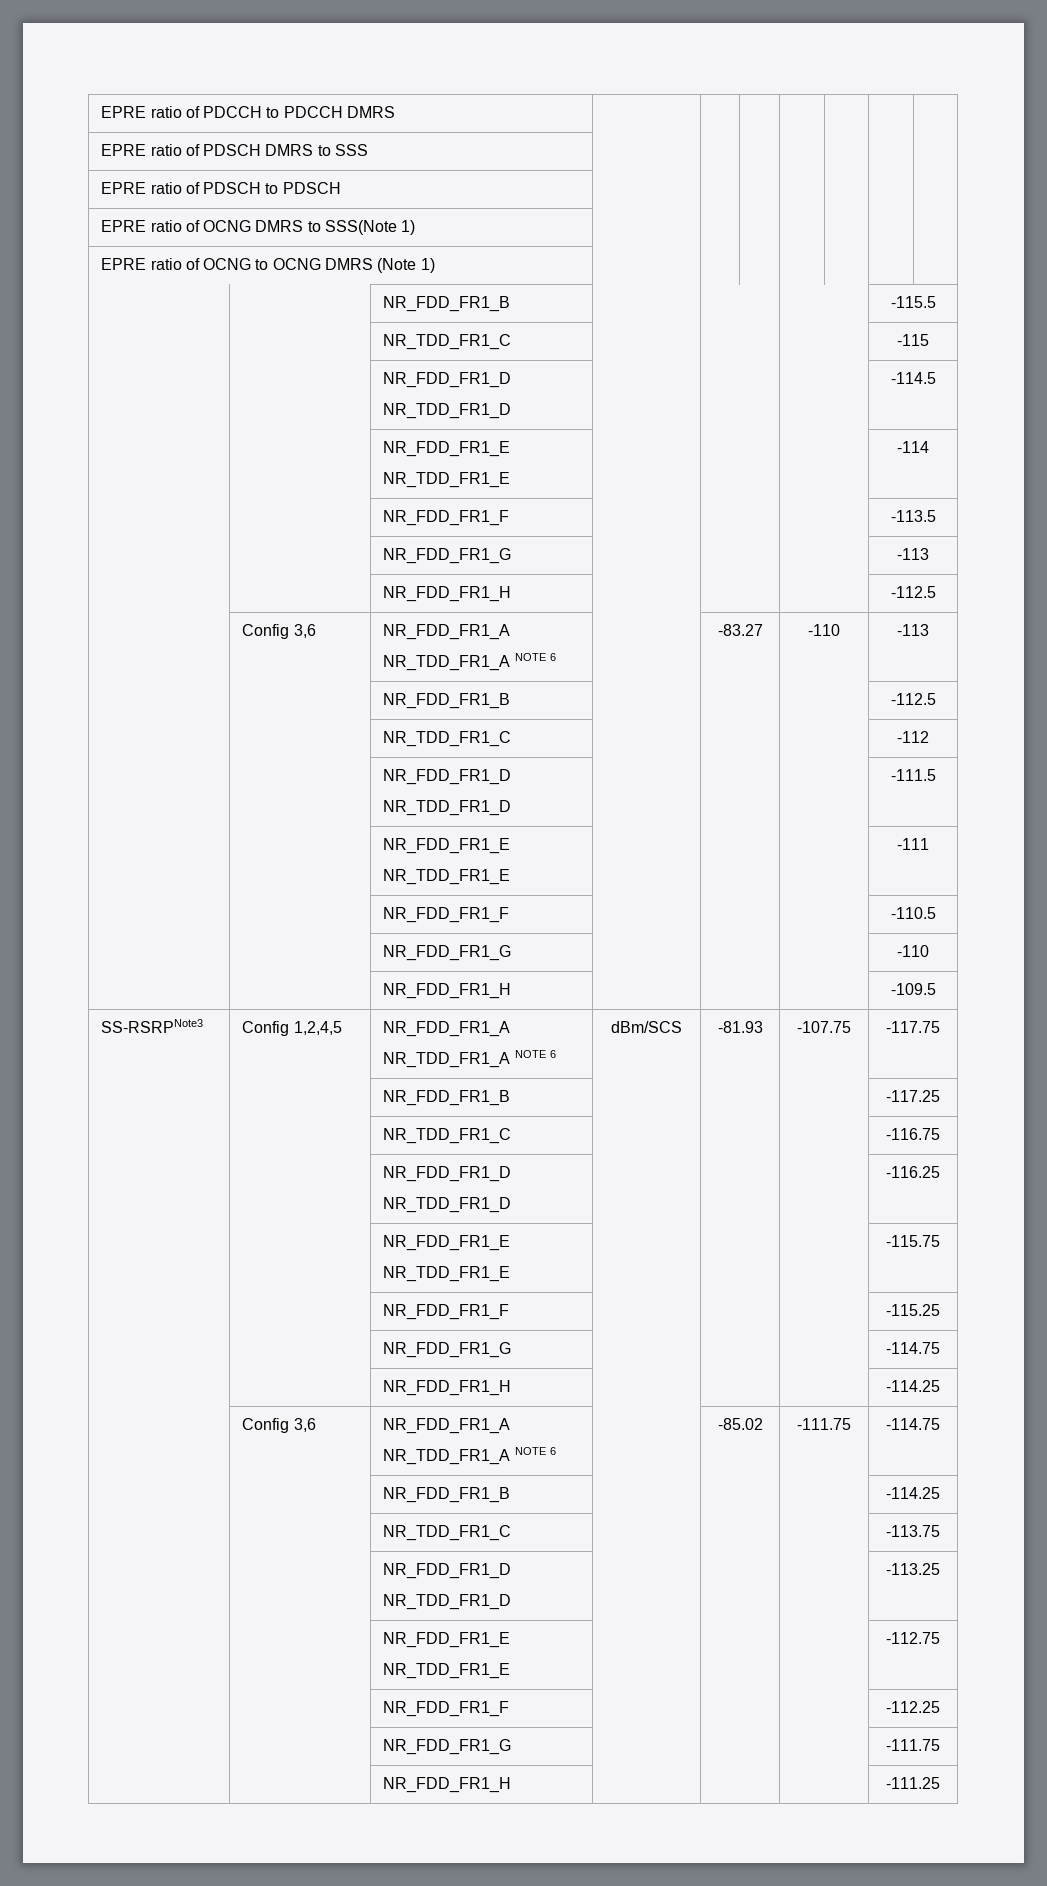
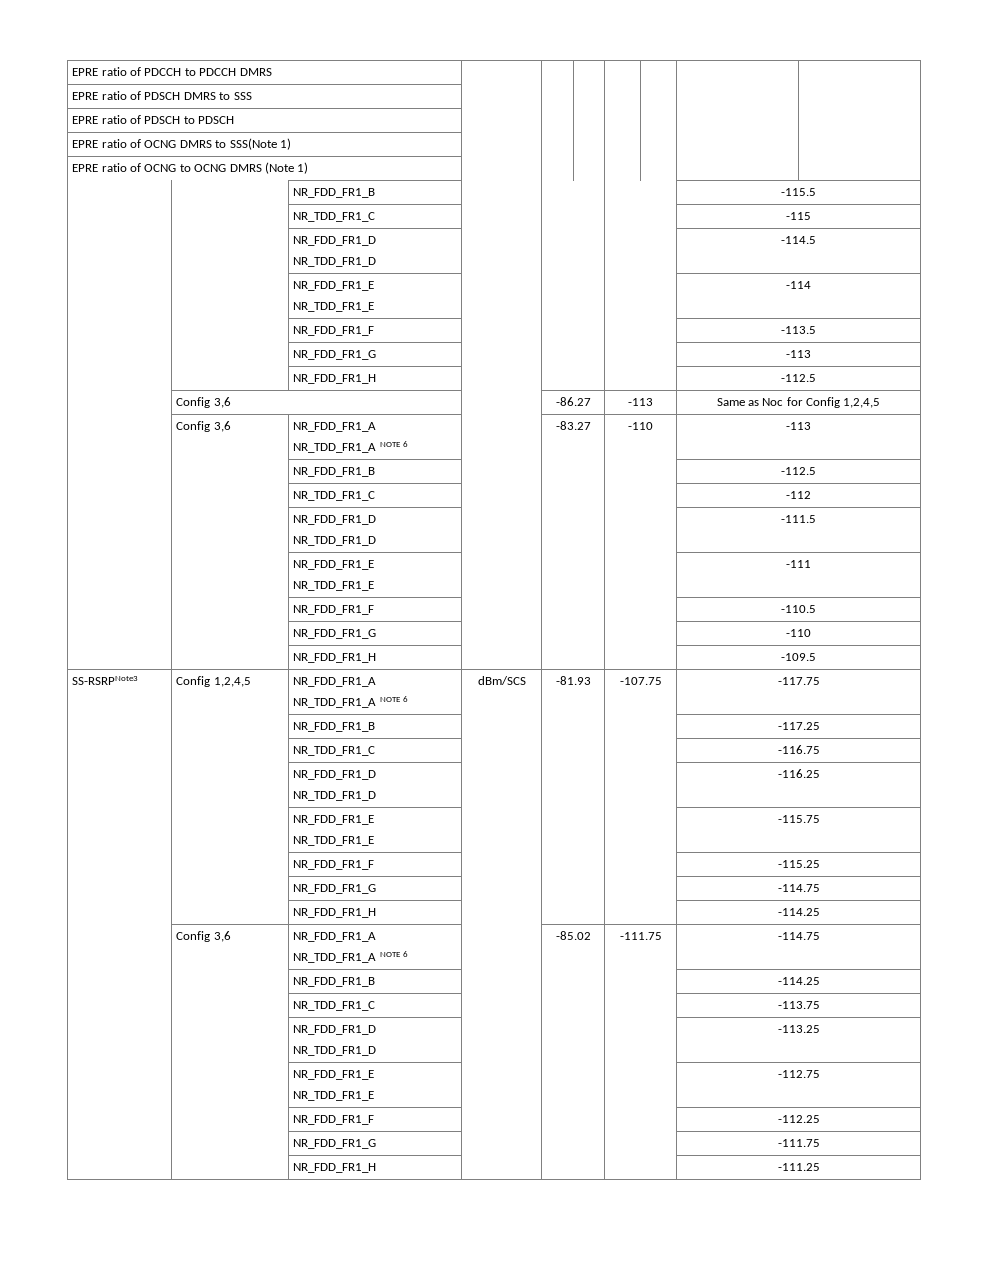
(936, 592) none -> [176,397,231,408] [555,397,591,406] [628,398,653,406] [716,397,881,408] // | Config 3,6 | | -86.27 | -113 | Same as Noc for Config 1,2,4,5

